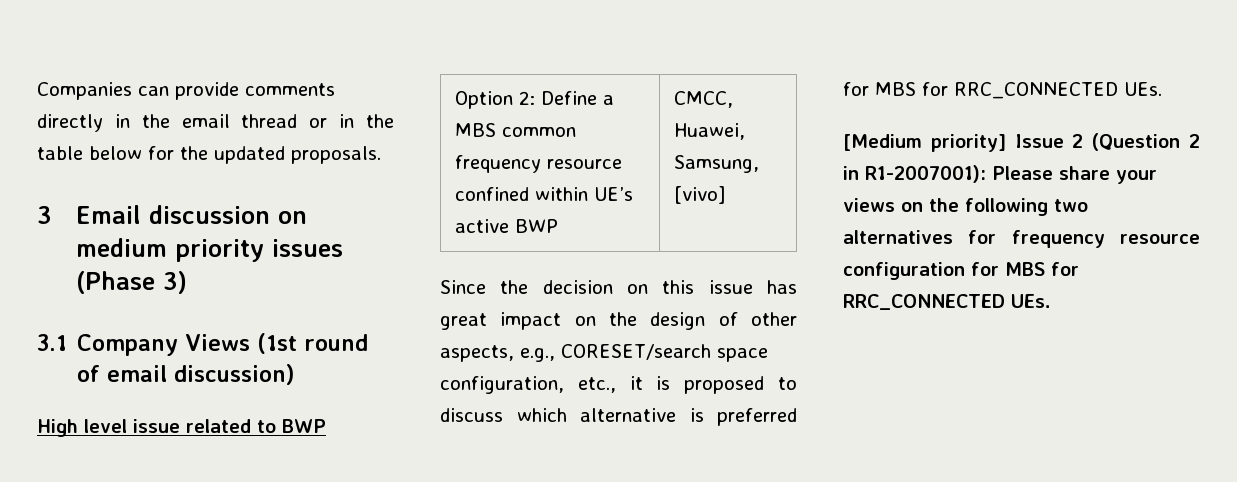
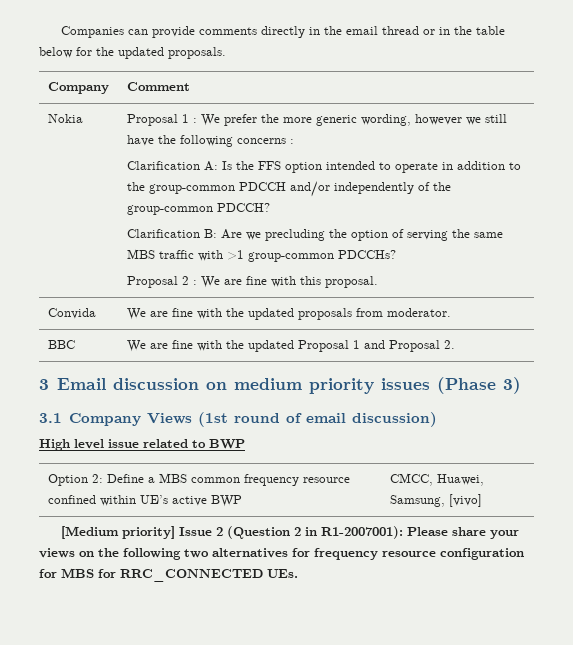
(381, 155) none -> [47,82,109,94] [126,82,190,91] [47,114,83,123] [126,114,507,126] [126,135,294,147] [126,161,521,173] [126,181,451,197] [126,203,270,215] [126,229,503,241] [126,249,396,262] [126,276,378,288] [47,308,96,319] [126,308,451,320] [47,340,75,349] [126,340,455,352] // Company | Comment // Nokia | Proposal 1 : We prefer the more generic wording, however we still have the following concerns : // Clarification A: Is the FFS option intended to operate in addition to the group-common PDCCH and/or independently of the group-common PDCCH? // Clarification B: Are we precluding the option of serving the same MBS traffic with >1 group-common PDCCHs? // Proposal 2 : We are fine with this proposal. // Convida | We are fine with the updated proposals from moderator. // BBC | We are fine with the updated Proposal 1 and Proposal 2.
[440,280,797,294] [440,312,797,330] [440,344,768,362] [440,376,797,394] [440,408,797,426] [843,82,1162,99] // Since the decision on this issue has great impact on the design of other aspects, e.g., CORESET/search space configuration, etc., it is proposed to discuss which alternative is preferred for MBS for RRC_CONNECTED UEs. -> (482, 500) none

